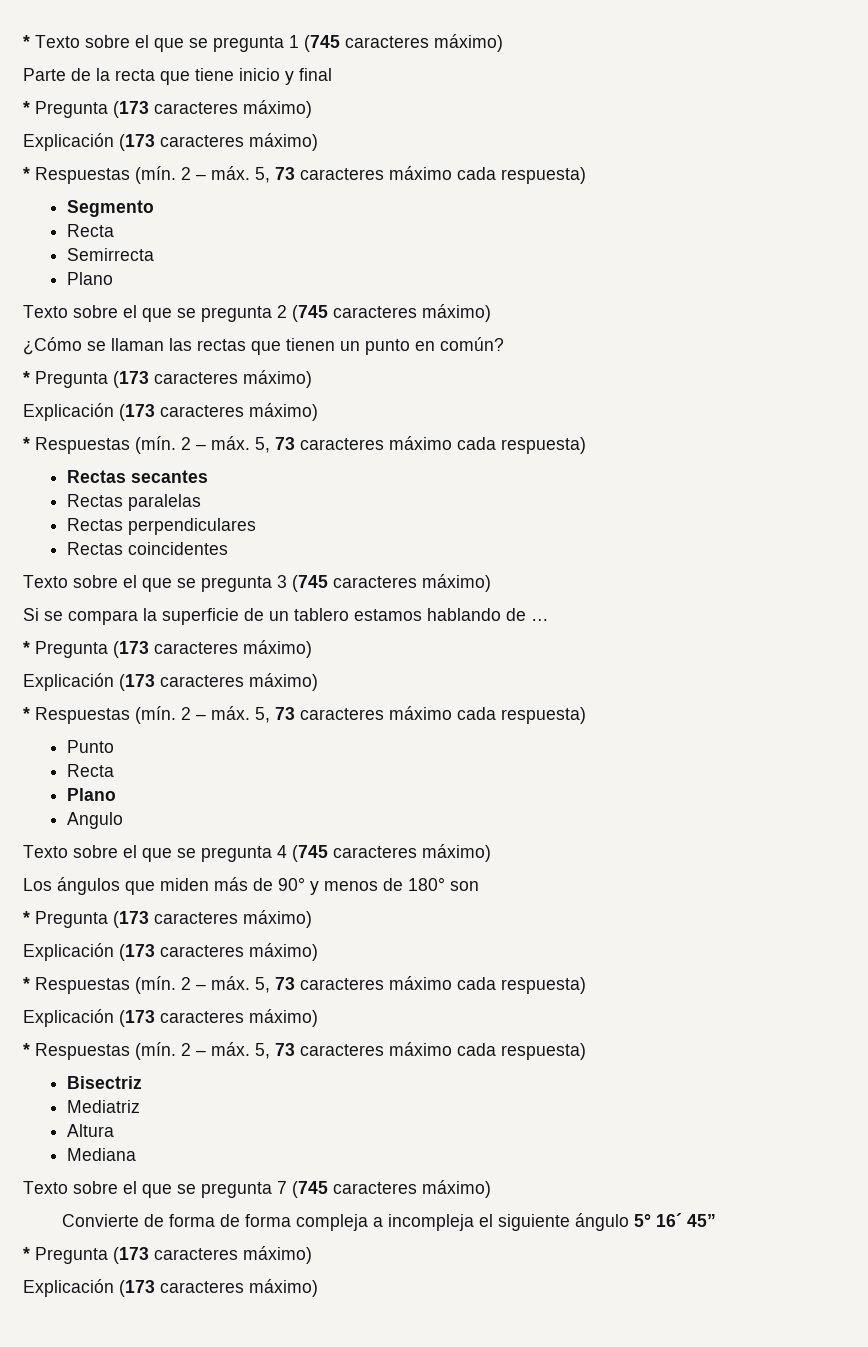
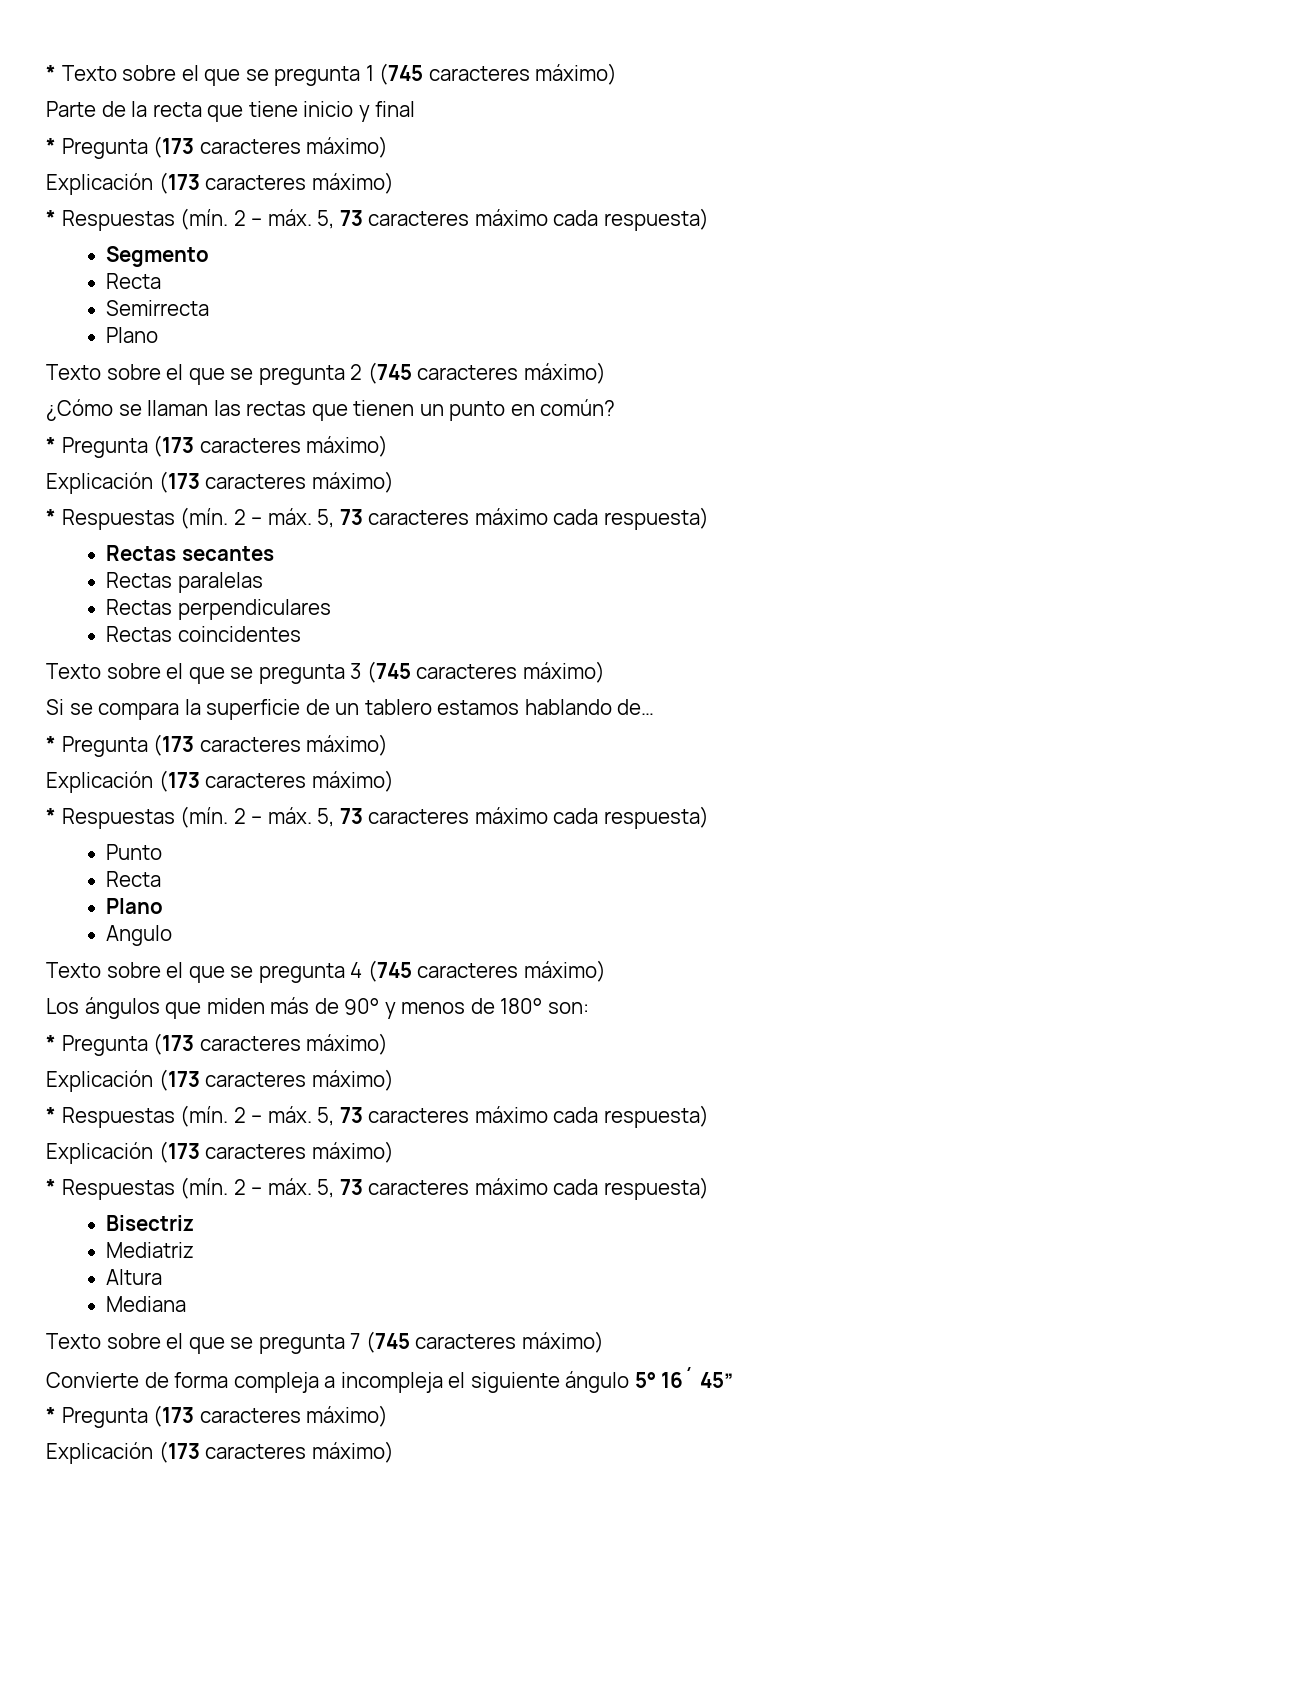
[506,608,549,621] de … -> [617,699,655,715] de…
[450,881,479,891] son -> [547,1002,589,1014] son:
[219,1214,291,1227] de forma -> (229, 1380) none

